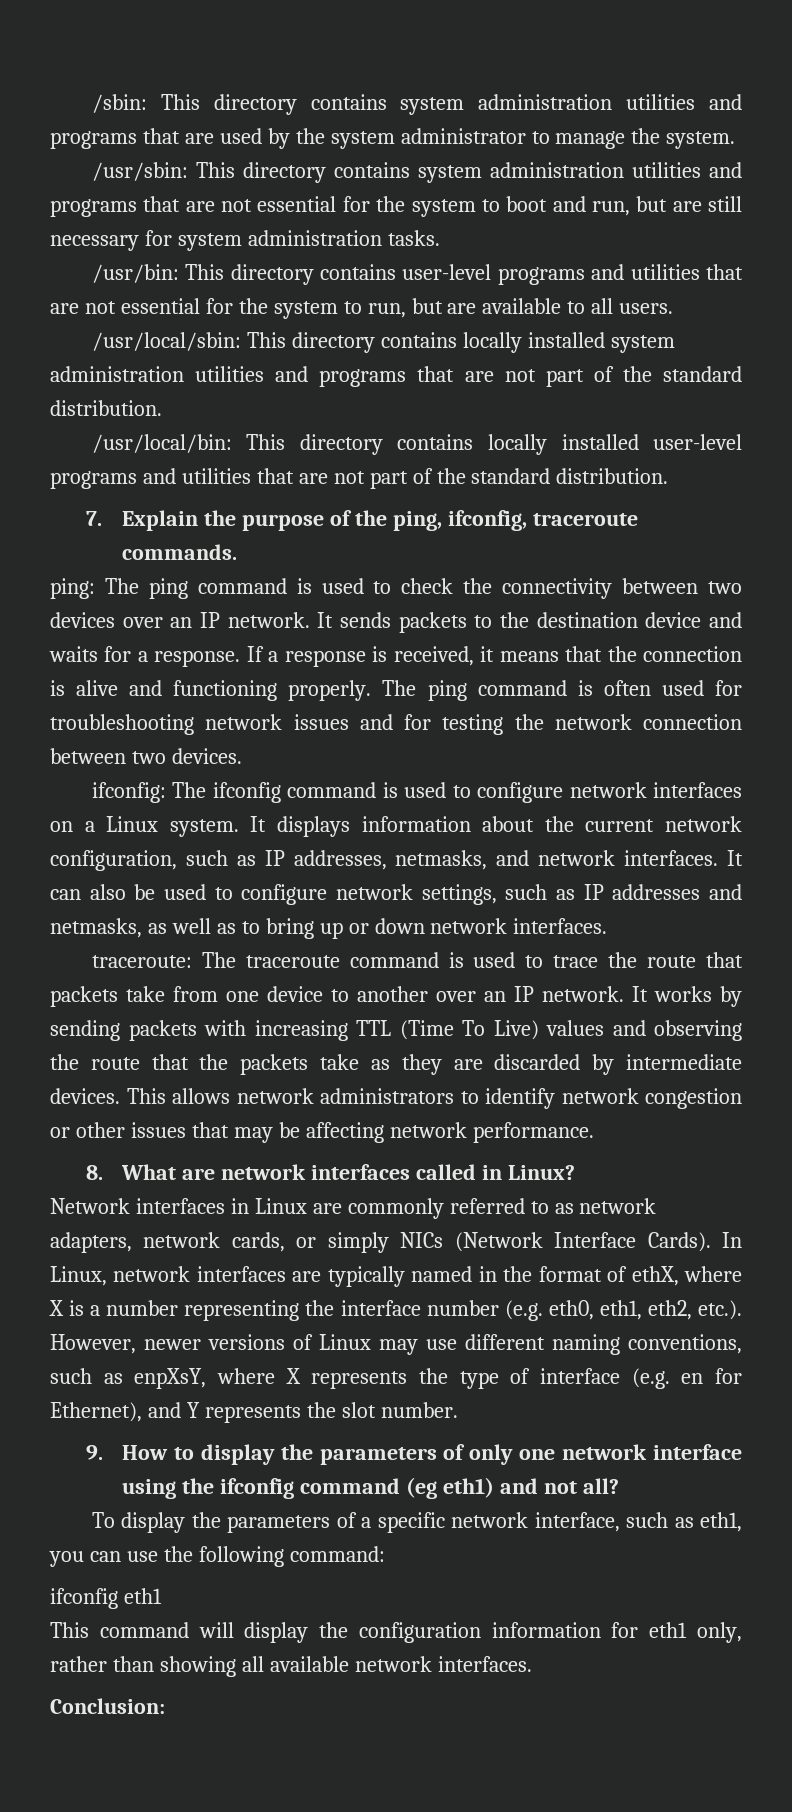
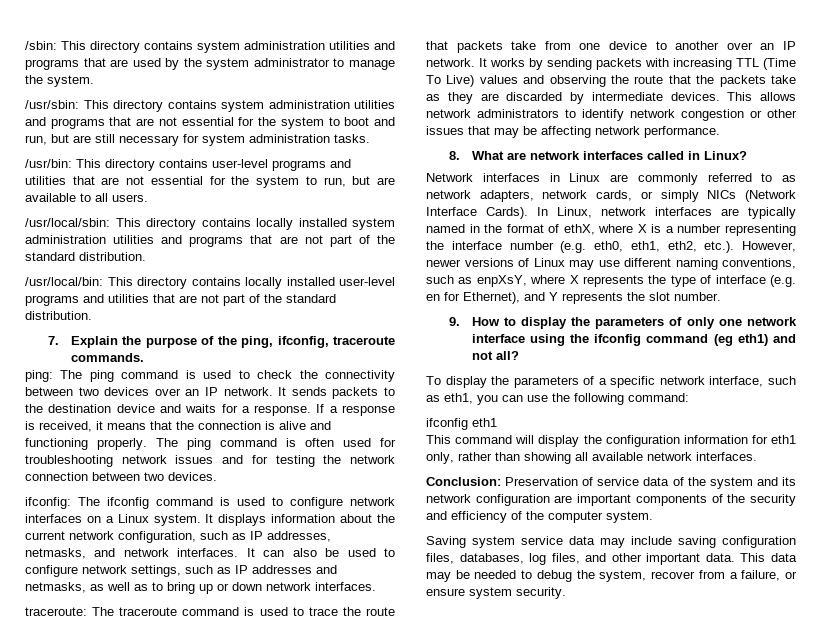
(165, 1706) none -> [505,477,796,489] [426,494,796,506] [426,511,653,523] [426,536,796,548] [426,553,797,565] [426,570,798,582] [426,587,566,599] Preservation of service data of the system and its network configuration are important components of the security and efficiency of the computer system. // Saving system service data may include saving configuration files, databases, log files, and other important data. This data may be needed to debug the system, recover from a failure, or ensure system security.

